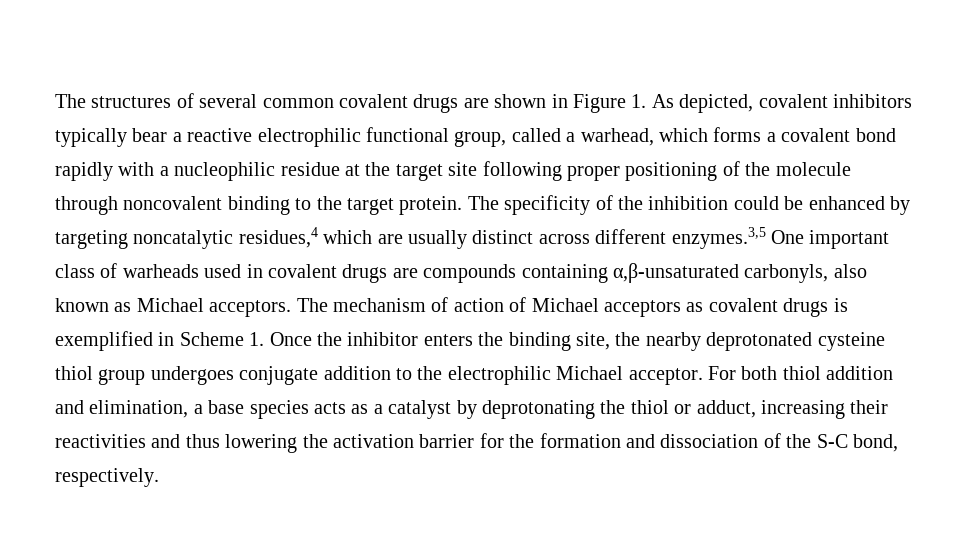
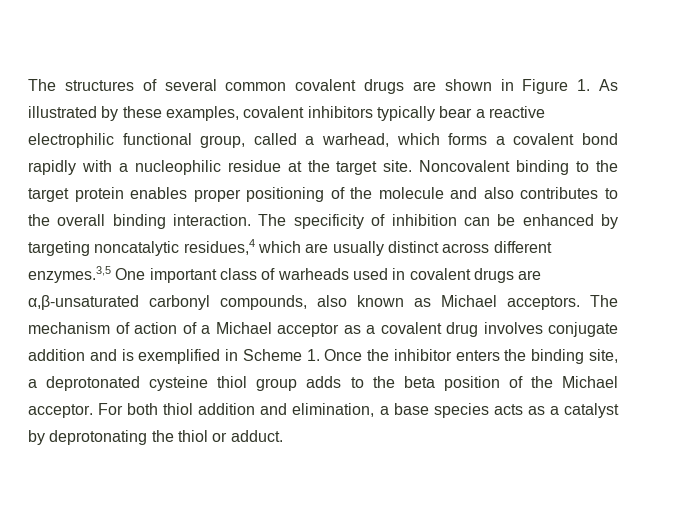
[679,94,754,113] depicted, -> [28,106,239,121] illustrated by these examples,
[448,161,562,181] site following -> [383,160,618,175] [28,187,188,202] site. Noncovalent binding to the target protein enables
[55,195,779,215] through noncovalent binding to the target protein. The specificity of the inhibition could -> [450,187,618,199] [28,214,490,229] and also contributes to the overall binding interaction. The specificity of inhibition can
[423,263,829,283] compounds containing α,β-unsaturated carbonyls, -> [28,295,307,310] α,β-unsaturated carbonyl compounds,
[531,298,829,317] Michael acceptors as covalent drugs -> [201,322,618,337] [28,349,117,361] a Michael acceptor as a covalent drug involves conjugate addition and
[615,332,701,351] the nearby -> [28,379,37,388] a
[150,366,551,385] undergoes conjugate addition to the electrophilic -> [306,376,553,391] adds to the beta position of the
[696,400,889,419] [55,433,898,453] [55,468,159,487] adduct, increasing their reactivities and thus lowering the activation barrier for the formation and dissociation of the S-C bond, respectively. -> [230,430,283,442] adduct.

